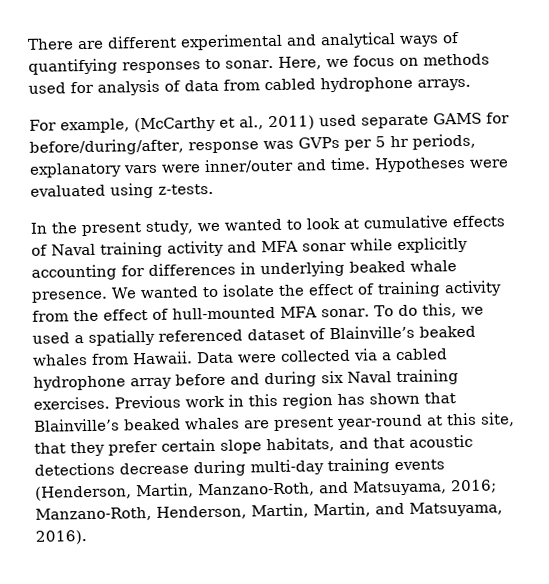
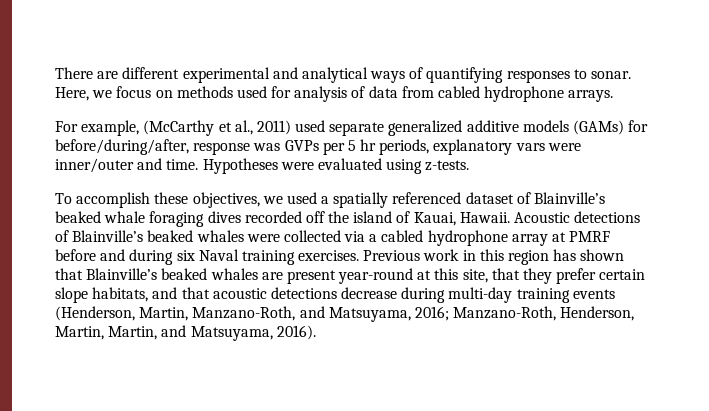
[433,112,482,125] GAMS -> [388,120,625,136] generalized additive models (GAMs)
[30,215,505,237] [31,236,468,258] [31,260,457,281] [31,280,502,303] [32,303,457,322] In the present study, we wanted to look at cumulative effects of Naval training activity and MFA sonar while explicitly accounting for differences in underlying beaked whale presence. We wanted to isolate the effect of training activity from the effect of hull-mounted MFA sonar. To do this, -> [55,192,260,208] To accomplish these objectives,
[32,351,234,366] whales from Hawaii. Data -> [104,211,641,227] [55,230,244,242] whale foraging dives recorded off the island of Kauai, Hawaii. Acoustic detections of Blainville’s beaked whales
(172, 383) none -> [552,231,611,242] at PMRF

